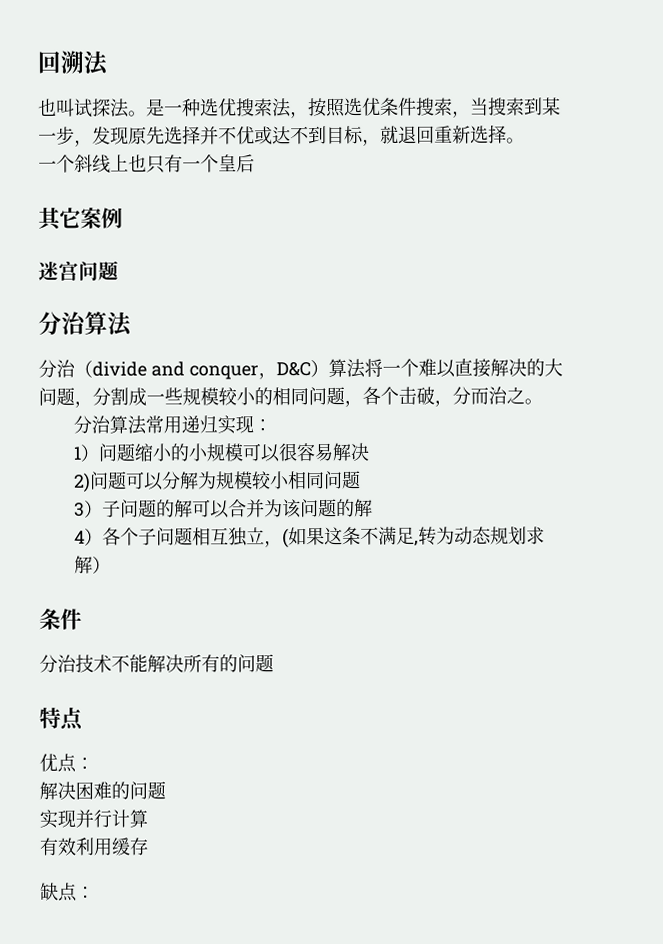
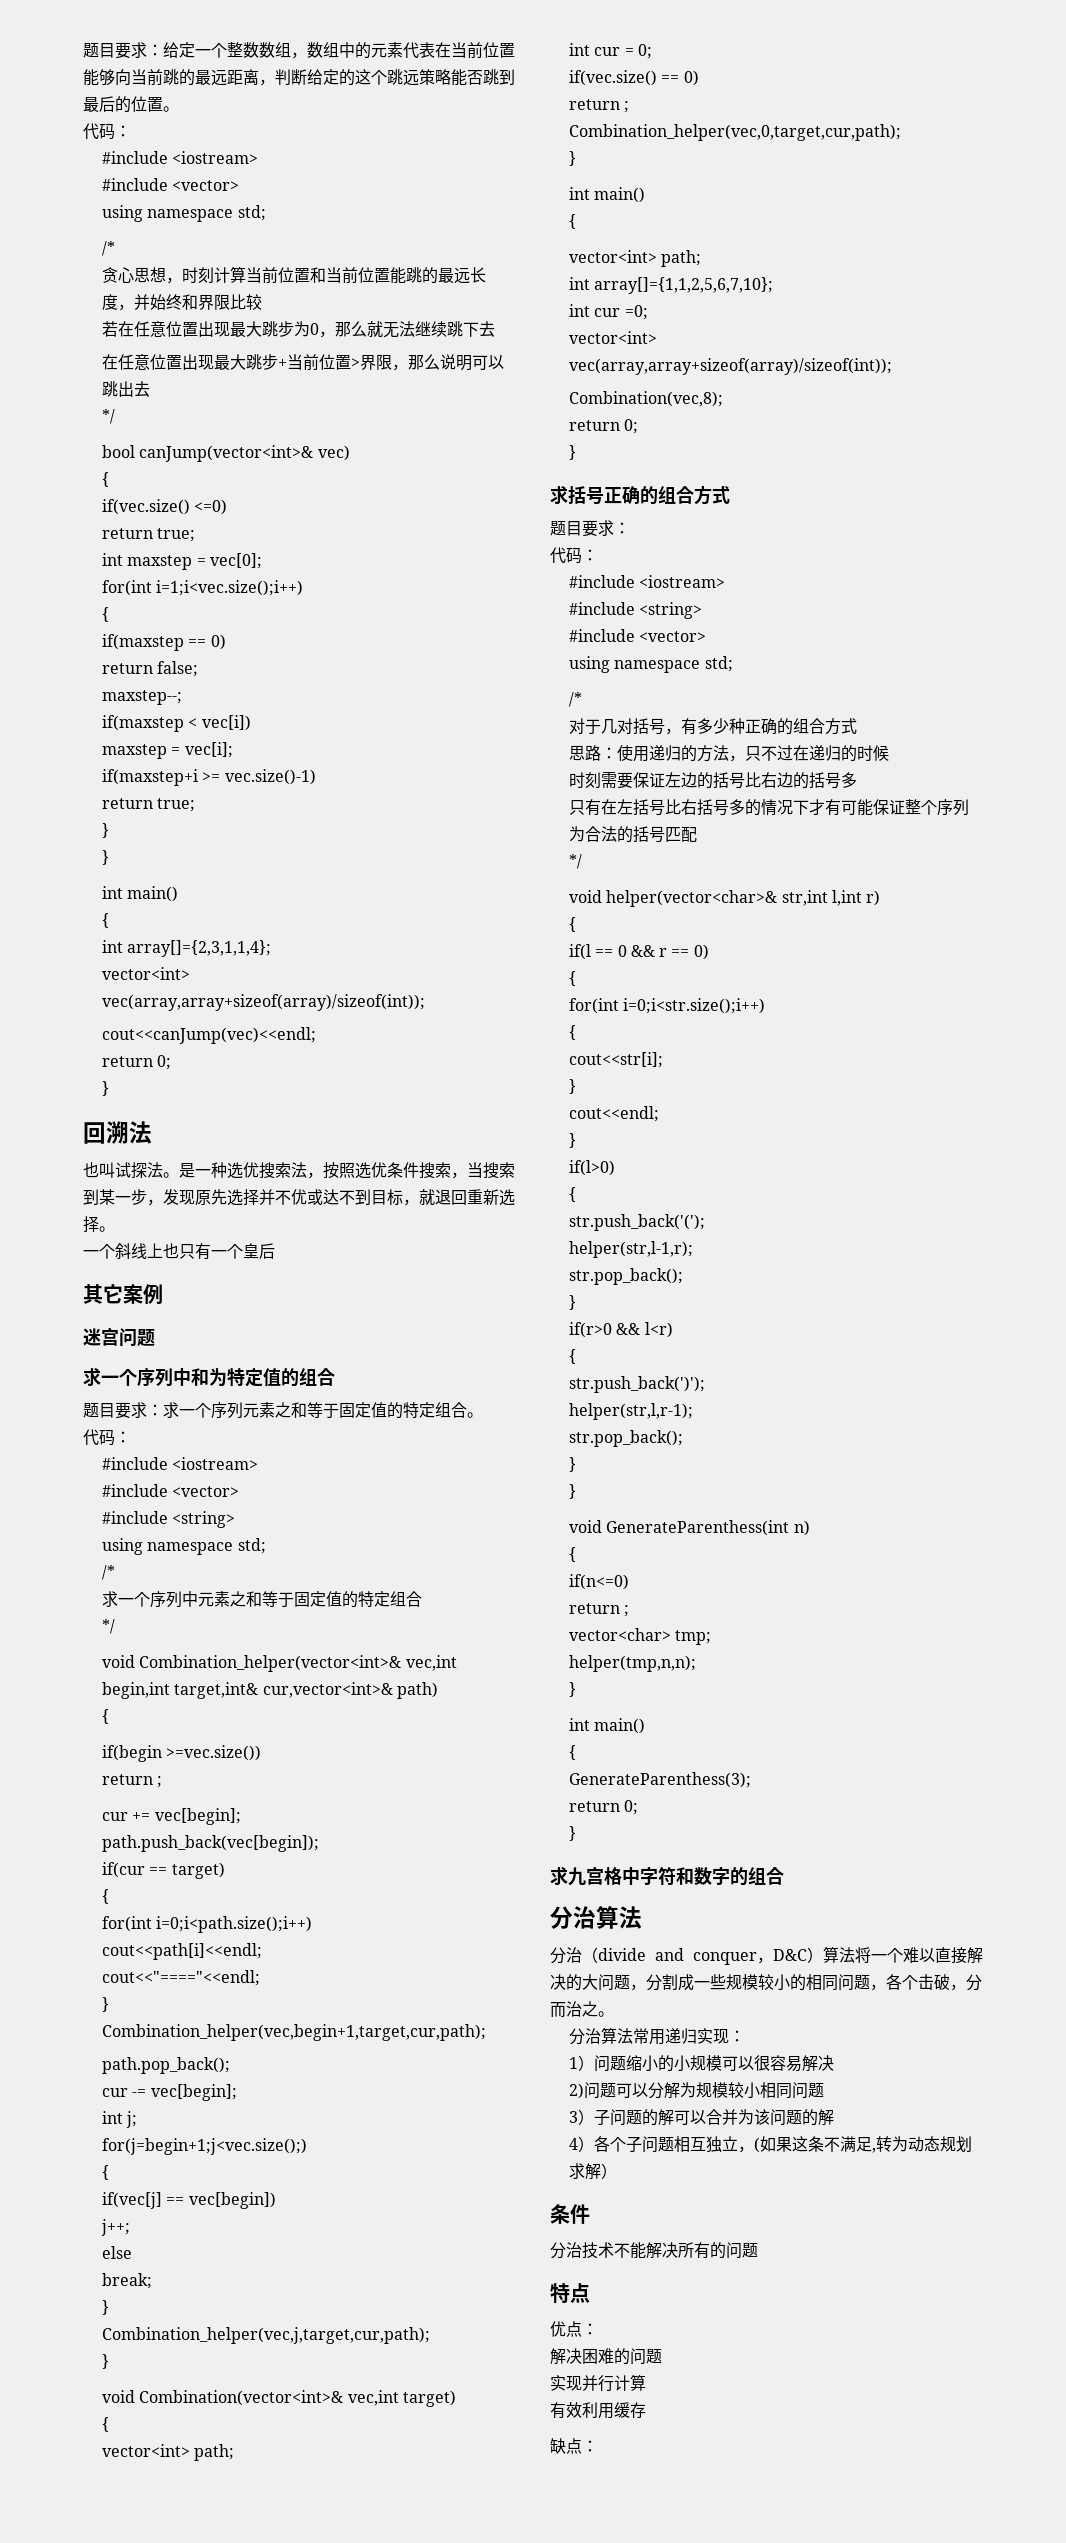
(37, 62) none -> [83,42,515,59] [83,69,515,86] [83,96,179,113] [83,123,131,140] [101,151,259,164] [101,178,240,191] [101,205,266,222] [101,241,115,256] [101,266,486,284] [101,294,262,311] [101,321,495,338] [101,354,504,371] [101,381,150,397] [101,409,115,424] [101,445,350,462] [101,472,109,487] [101,499,228,515] [101,528,196,542] [101,553,262,570] [101,580,304,596] [101,607,109,622] [101,634,226,651] [101,661,199,677] [101,690,182,705] [101,715,251,732] [101,742,233,759] [101,769,316,786] [101,798,196,812] [101,823,109,838] [101,850,109,865] [101,886,179,902] [101,913,109,928] [101,940,272,957] [101,967,190,980] [101,994,425,1011] [101,1027,316,1044] [101,1055,172,1070] [101,1081,109,1096] 题目要求：给定一个整数数组，数组中的元素代表在当前位置能够向当前跳的最远距离，判断给定的这个跳远策略能否跳到最后的位置。 // 代码： // #include <iostream> // #include <vector> // using namespace std; // /* // 贪心思想，时刻计算当前位置和当前位置能跳的最远长度，并始终和界限比较 // 若在任意位置出现最大跳步为0，那么就无法继续跳下去 // 在任意位置出现最大跳步+当前位置>界限，那么说明可以跳出去 // */ // bool canJump(vector<int>& vec) // { // if(vec.size() <=0) // return true; // int maxstep = vec[0]; // for(int i=1;i<vec.size();i++) // { // if(maxstep == 0) // return false; // maxstep--; // if(maxstep < vec[i]) // maxstep = vec[i]; // if(maxstep+i >= vec.size()-1) // return true; // } // } // int main() // { // int array[]={2,3,1,1,4}; // vector<int> vec(array,array+sizeof(array)/sizeof(int)); // cout<<canJump(vec)<<endl; // return 0; // } //
(119, 270) none -> [83,1367,335,1387] [83,1402,483,1419] [83,1429,131,1446] [101,1457,259,1470] [101,1484,240,1497] [101,1511,236,1528] [101,1538,266,1555] [101,1565,115,1580] [101,1591,422,1608] [101,1619,115,1634] [101,1655,457,1672] [101,1682,438,1699] [101,1709,109,1724] [101,1745,262,1762] [101,1774,163,1788] [101,1808,241,1825] [101,1835,319,1852] [101,1862,225,1879] [101,1889,109,1904] [101,1916,313,1933] [101,1943,262,1960] [101,1970,260,1986] [101,1997,109,2012] [101,2024,486,2041] [101,2057,230,2074] [101,2084,237,2101] [101,2111,138,2128] [101,2138,307,2155] [101,2165,109,2180] [101,2192,276,2209] [100,2219,130,2236] [101,2246,132,2259] [101,2273,152,2289] [101,2300,109,2315] [101,2327,430,2344] [101,2354,109,2369] [101,2390,456,2407] [101,2417,109,2432] [101,2444,235,2461] [568,43,652,59] [568,70,699,86] [568,99,630,113] [568,124,901,141] [568,151,576,166] [568,187,646,203] [568,214,576,229] [568,250,702,267] [568,277,774,294] [568,304,648,320] [568,331,657,344] [568,358,892,375] [568,391,723,407] [568,419,639,434] [568,445,576,460] [550,485,730,505] [550,520,630,537] [550,547,598,564] [568,575,726,588] [568,602,703,619] [568,629,707,642] [568,656,733,673] [568,692,582,707] [568,718,857,735] [568,745,889,762] [568,772,857,789] [568,799,969,816] [568,826,697,843] [568,854,582,869] [568,890,881,907] [568,917,576,932] [568,944,709,960] [568,971,576,986] [568,998,766,1014] [568,1025,576,1040] [568,1052,663,1068] [568,1079,576,1094] [568,1106,659,1122] [568,1133,576,1148] [568,1160,615,1176] [568,1187,576,1202] [568,1214,705,1231] [568,1241,693,1258] [568,1268,683,1285] [568,1295,576,1310] [568,1322,673,1338] [568,1349,576,1364] [568,1376,705,1393] [568,1403,693,1420] [568,1430,683,1447] [568,1457,576,1472] [568,1484,576,1499] [568,1520,810,1536] [568,1547,576,1562] [568,1574,629,1590] [568,1603,630,1617] [568,1628,712,1645] [568,1655,696,1672] [568,1682,576,1697] [568,1718,646,1734] [568,1745,576,1760] [568,1772,751,1788] [568,1800,639,1815] [568,1826,576,1841] [550,1866,784,1886] // 求一个序列中和为特定值的组合 // 题目要求：求一个序列元素之和等于固定值的特定组合。 // 代码： // #include <iostream> // #include <vector> // #include <string> // using namespace std; // /* // 求一个序列中元素之和等于固定值的特定组合 // */ // void Combination_helper(vector<int>& vec,int begin,int target,int& cur,vector<int>& path) // { // if(begin >=vec.size()) // return ; // cur += vec[begin]; // path.push_back(vec[begin]); // if(cur == target) // { // for(int i=0;i<path.size();i++) // cout<<path[i]<<endl; // cout<<"===="<<endl; // } // Combination_helper(vec,begin+1,target,cur,path); // path.pop_back(); // cur -= vec[begin]; // int j; // for(j=begin+1;j<vec.size();) // { // if(vec[j] == vec[begin]) // j++; // else // break; // } // Combination_helper(vec,j,target,cur,path); // } // void Combination(vector<int>& vec,int target) // { // vector<int> path; // int cur = 0; // if(vec.size() == 0) // return ; // Combination_helper(vec,0,target,cur,path); // } // int main() // { // vector<int> path; // int array[]={1,1,2,5,6,7,10}; // int cur =0; // vector<int> vec(array,array+sizeof(array)/sizeof(int)); // Combination(vec,8); // return 0; // } // 求括号正确的组合方式 // 题目要求： // 代码： // #include <iostream> // #include <string> // #include <vector> // using namespace std; // /* // 对于几对括号，有多少种正确的组合方式 // 思路：使用递归的方法，只不过在递归的时候 // 时刻需要保证左边的括号比右边的括号多 // 只有在左括号比右括号多的情况下才有可能保证整个序列为合法的括号匹配 // */ // void helper(vector<char>& str,int l,int r) // { // if(l == 0 && r == 0) // { // for(int i=0;i<str.size();i++) // { // cout<<str[i]; // } // cout<<endl; // } // if(l>0) // { // str.push_back('('); // helper(str,l-1,r); // str.pop_back(); // } // if(r>0 && l<r) // { // str.push_back(')'); // helper(str,l,r-1); // str.pop_back(); // } // } // void GenerateParenthess(int n) // { // if(n<=0) // return ; // vector<char> tmp; // helper(tmp,n,n); // } // int main() // { // GenerateParenthess(3); // return 0; // } // 求九宫格中字符和数字的组合

